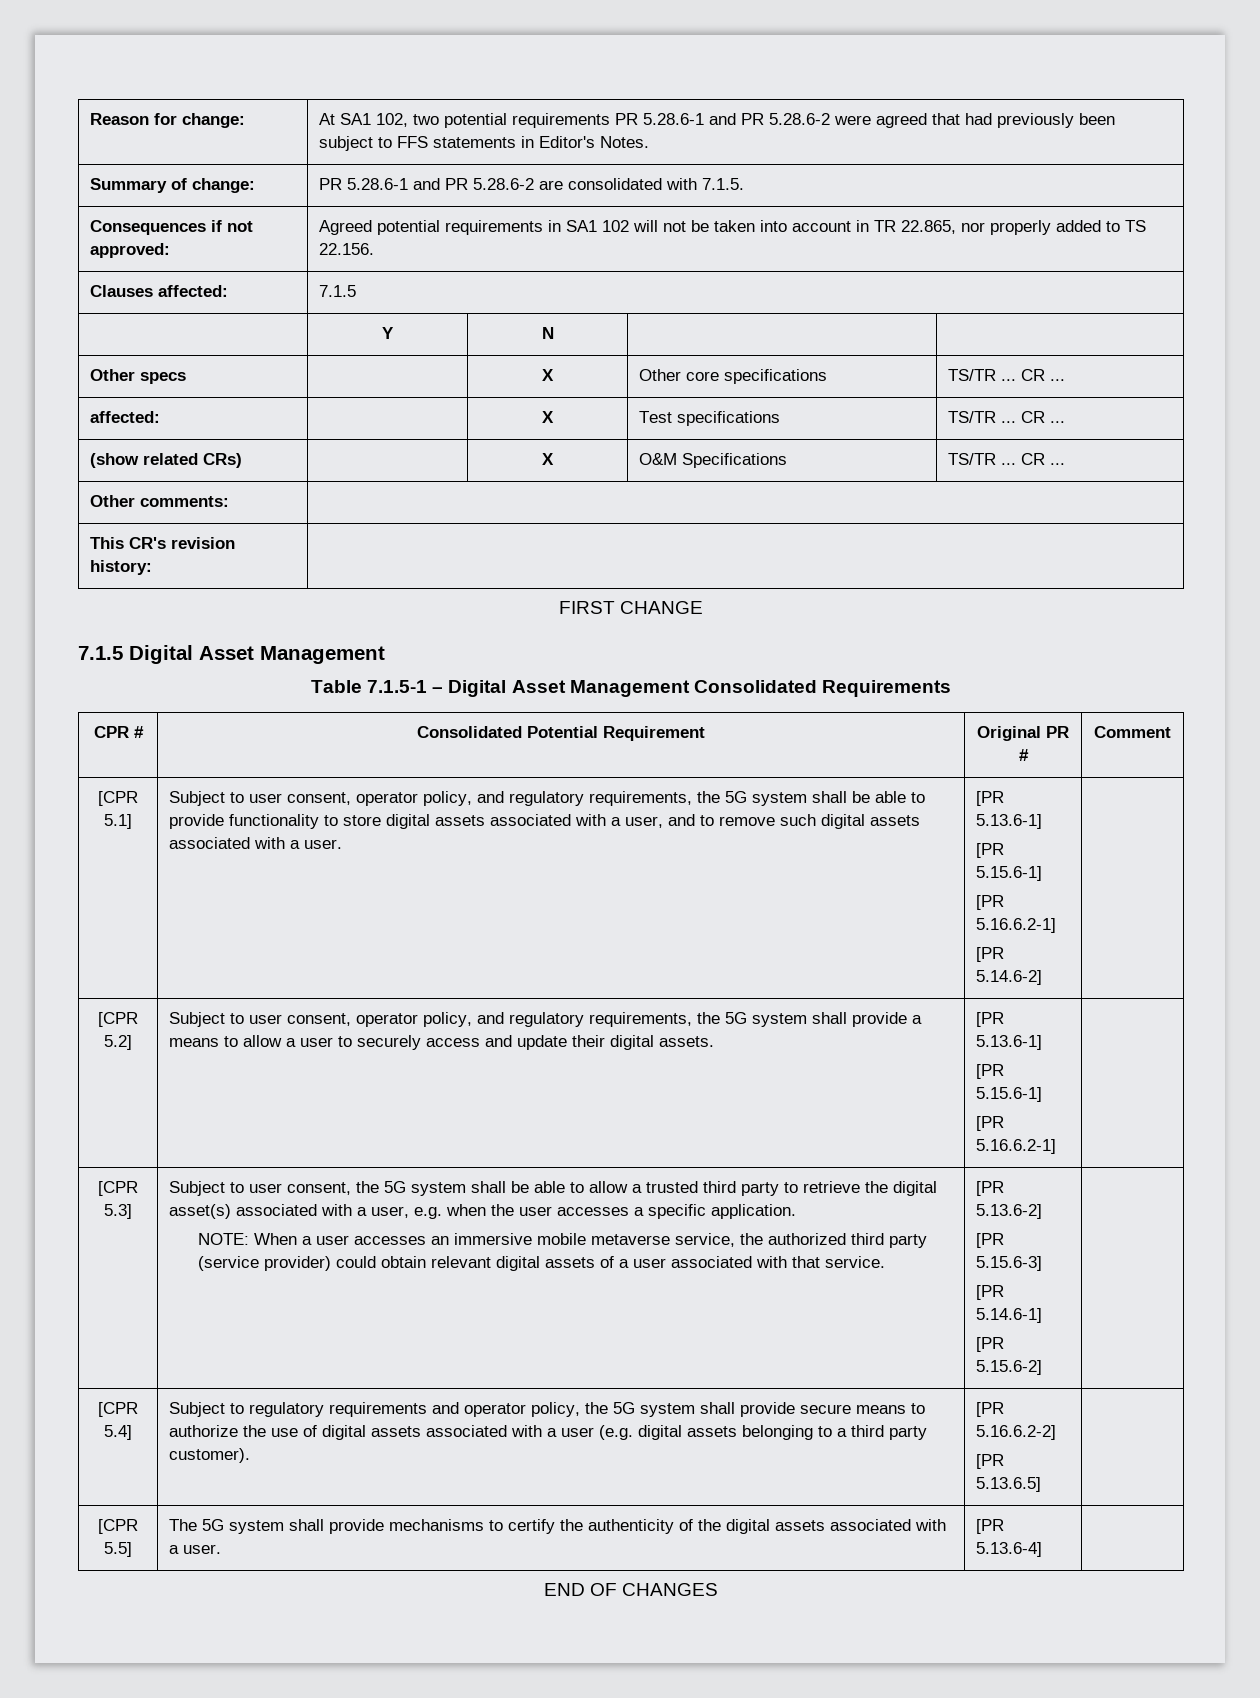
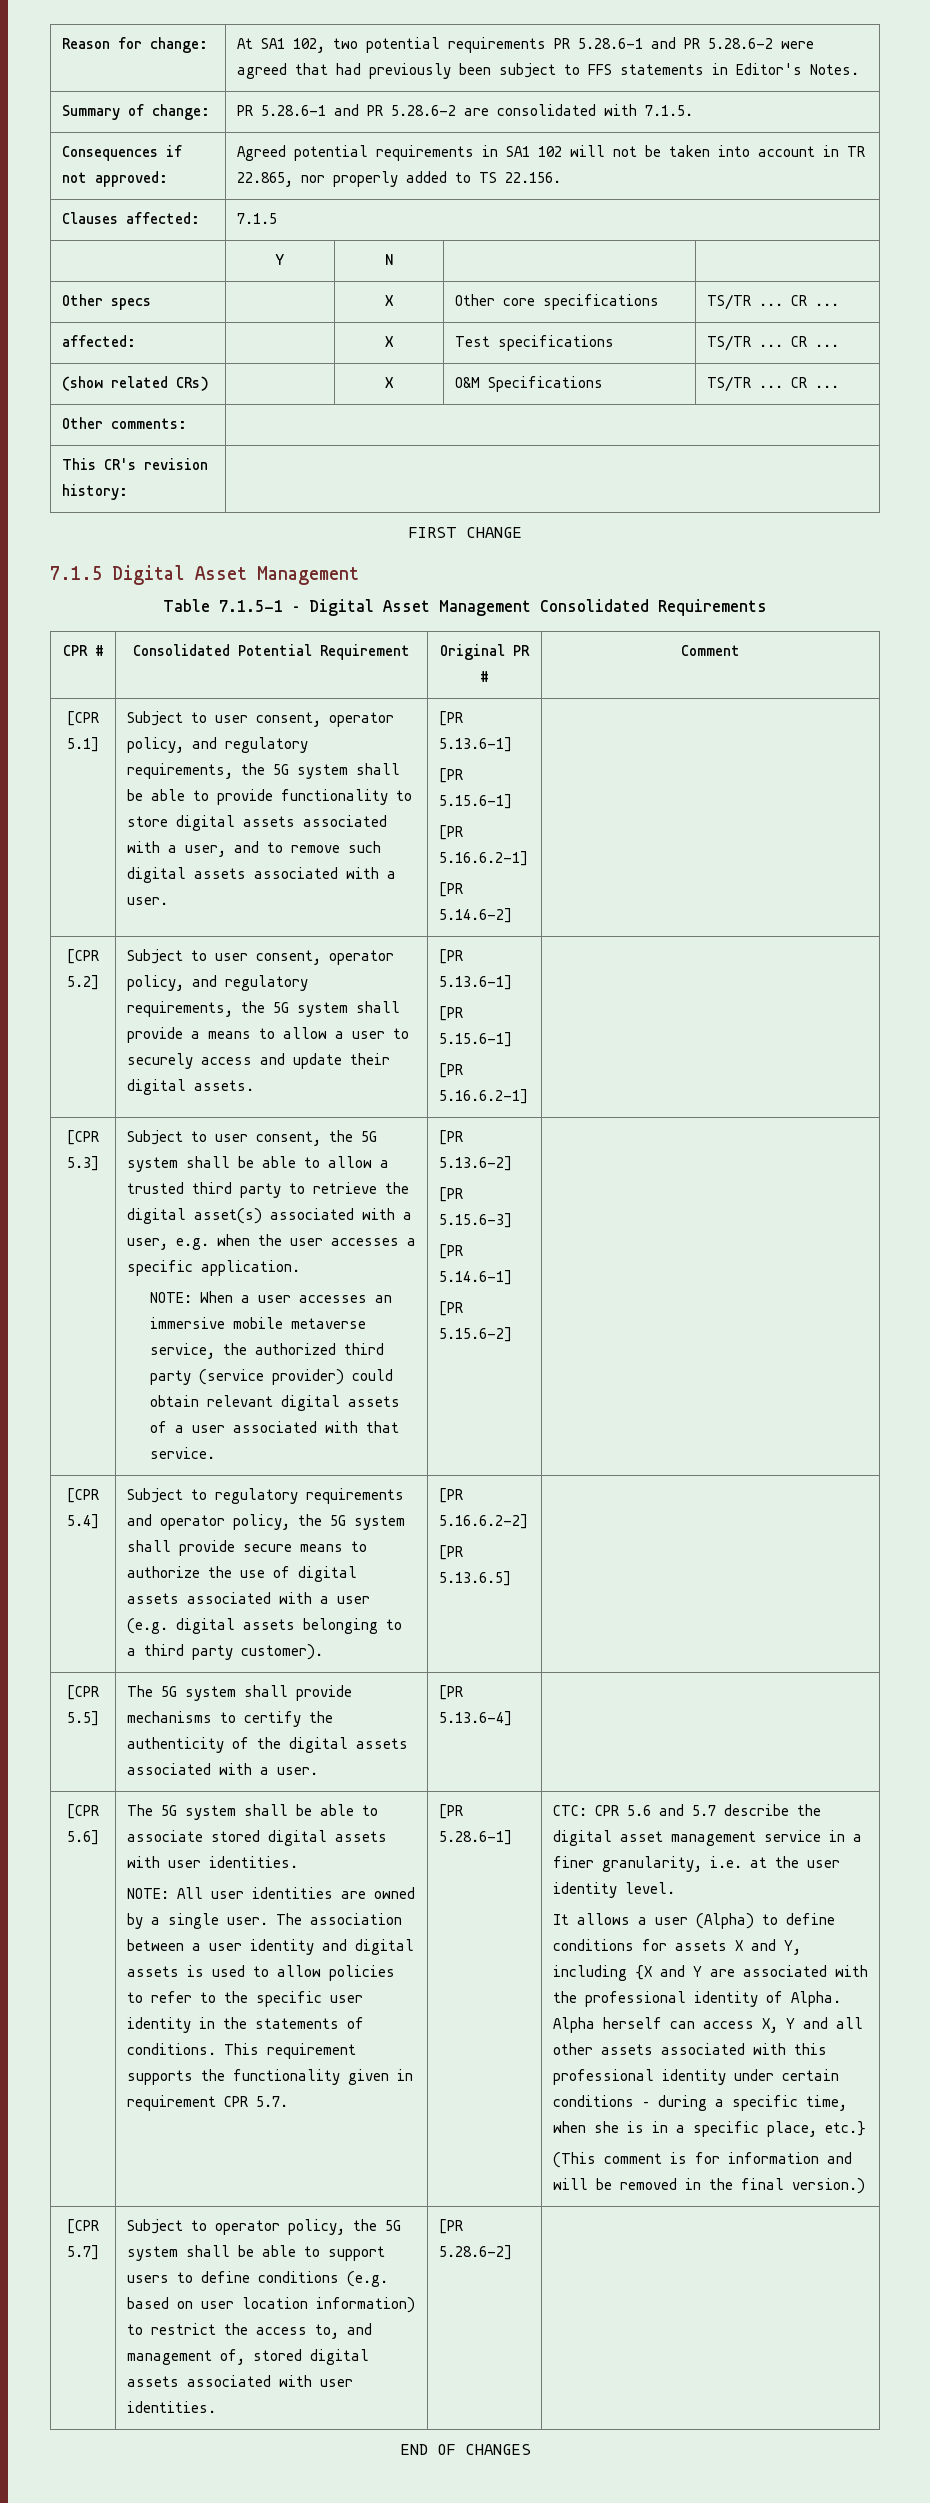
(1042, 1549) none -> [67,1804,99,1819] [67,1830,99,1845] [126,1804,378,1820] [126,1830,387,1846] [126,1856,298,1868] [126,1887,415,1899] [126,1913,402,1929] [126,1939,414,1955] [126,1965,395,1981] [126,1991,363,2007] [126,2017,364,2033] [126,2043,356,2059] [126,2069,413,2085] [126,2095,288,2111] [438,1804,463,1819] [438,1830,512,1845] [552,1804,821,1816] [552,1830,862,1846] [552,1856,840,1872] [552,1882,675,1898] [552,1913,835,1929] [552,1939,801,1955] [552,1965,868,1981] [552,1991,841,2007] [552,2017,863,2033] [552,2043,827,2055] [552,2069,839,2085] [552,2095,847,2111] [552,2121,866,2137] [552,2152,852,2168] [552,2178,865,2194] [67,2219,99,2234] [67,2245,99,2260] [126,2219,401,2235] [126,2245,385,2261] [126,2271,388,2287] [126,2297,415,2313] [126,2323,372,2339] [126,2349,369,2365] [126,2375,353,2387] [126,2401,216,2413] [438,2219,463,2234] [438,2245,512,2260] // [CPR 5.6] | The 5G system shall be able to associate stored digital assets with user identities. // NOTE: All user identities are owned by a single user. The association between a user identity and digital assets is used to allow policies to refer to the specific user identity in the statements of conditions. This requirement supports the functionality given in requirement CPR 5.7. | [PR 5.28.6-1] | CTC: CPR 5.6 and 5.7 describe the digital asset management service in a finer granularity, i.e. at the user identity level. // It allows a user (Alpha) to define conditions for assets X and Y, including {X and Y are associated with the professional identity of Alpha. Alpha herself can access X, Y and all other assets associated with this professional identity under certain conditions – during a specific time, when she is in a specific place, etc.} // (This comment is for information and will be removed in the final version.) // [CPR 5.7] | Subject to operator policy, the 5G system shall be able to support users to define conditions (e.g. based on user location information) to restrict the access to, and management of, stored digital assets associated with user identities. | [PR 5.28.6-2] |

